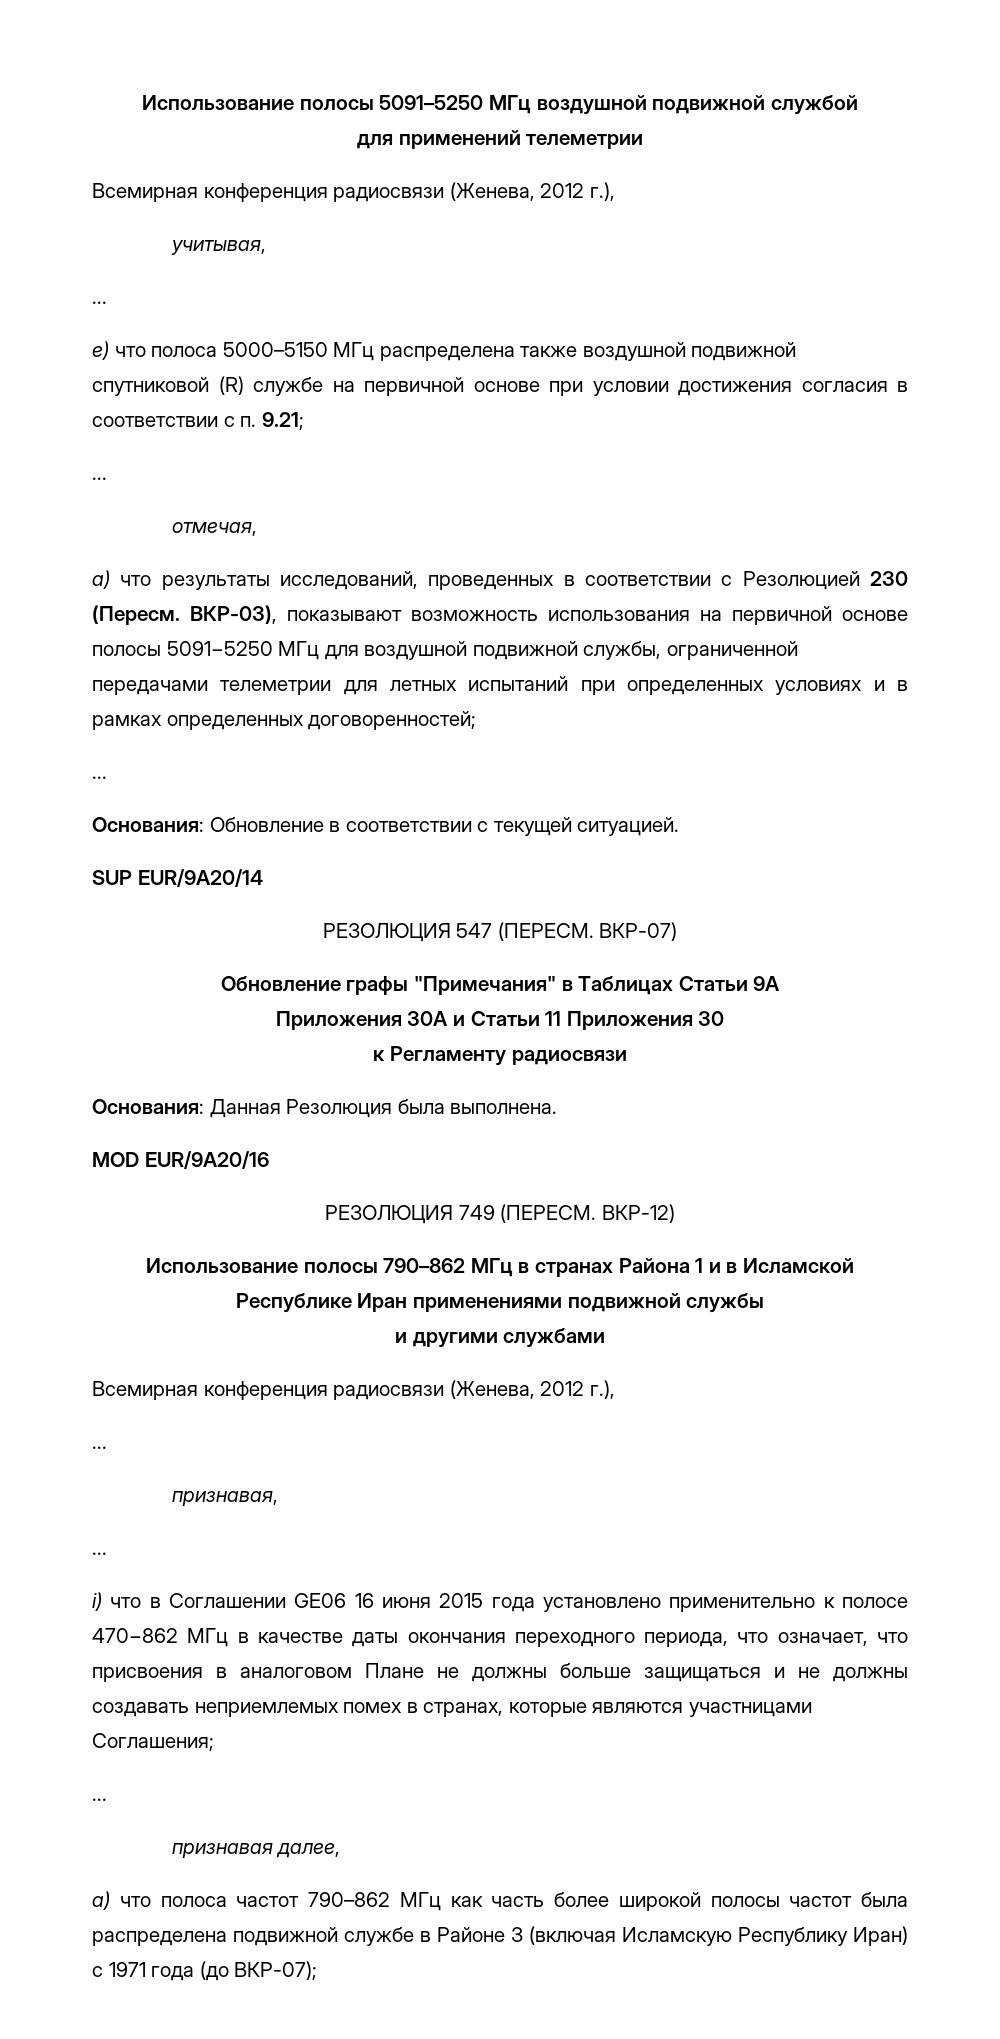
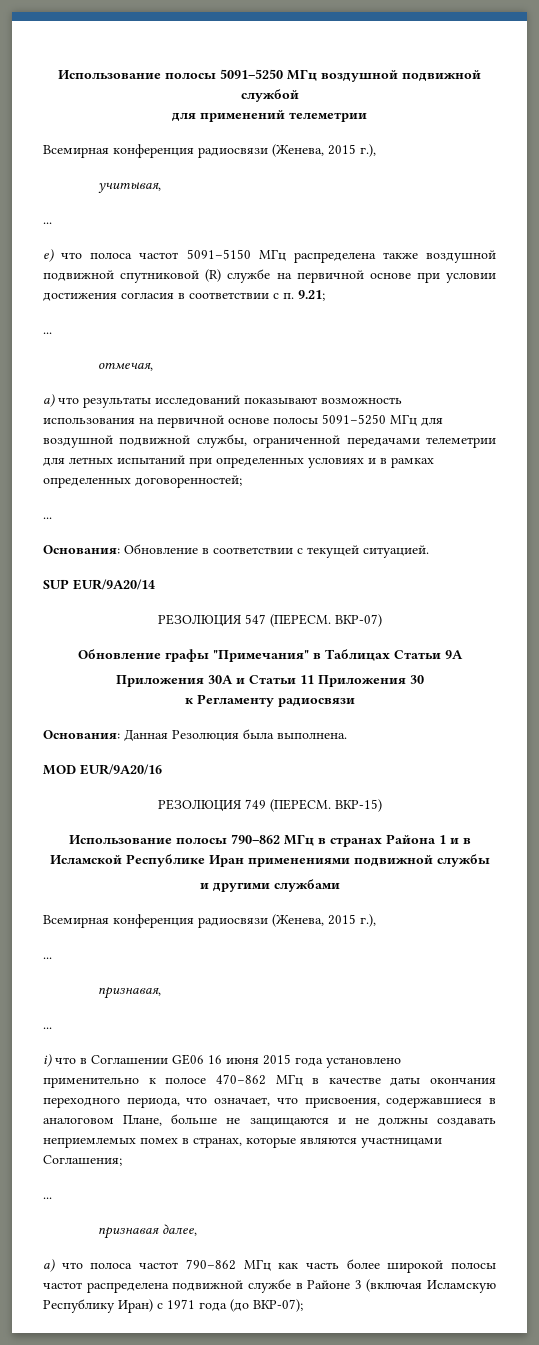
[540,183,585,198] 2012 -> [328,144,356,155] 2015
[222,342,328,357] 5000–5150 -> [139,249,251,259] частот 5091–5150
[280,571,909,590] [92,605,277,625] исследований, проведенных в соответствии с Резолюцией 230 (Пересм. ВКР-03), -> [155,395,240,406] исследований
[601,1204,675,1223] ВКР-12) -> [334,799,382,812] ВКР-15)
[540,1381,585,1396] 2012 -> [328,914,356,925] 2015
[92,1663,761,1682] присвоения в аналоговом Плане не должны больше защищаться -> [304,1097,497,1108] [43,1114,329,1126] присвоения, содержавшиеся в аналоговом Плане, больше не защищаются
[861,1892,908,1907] была -> (82, 1285) none

